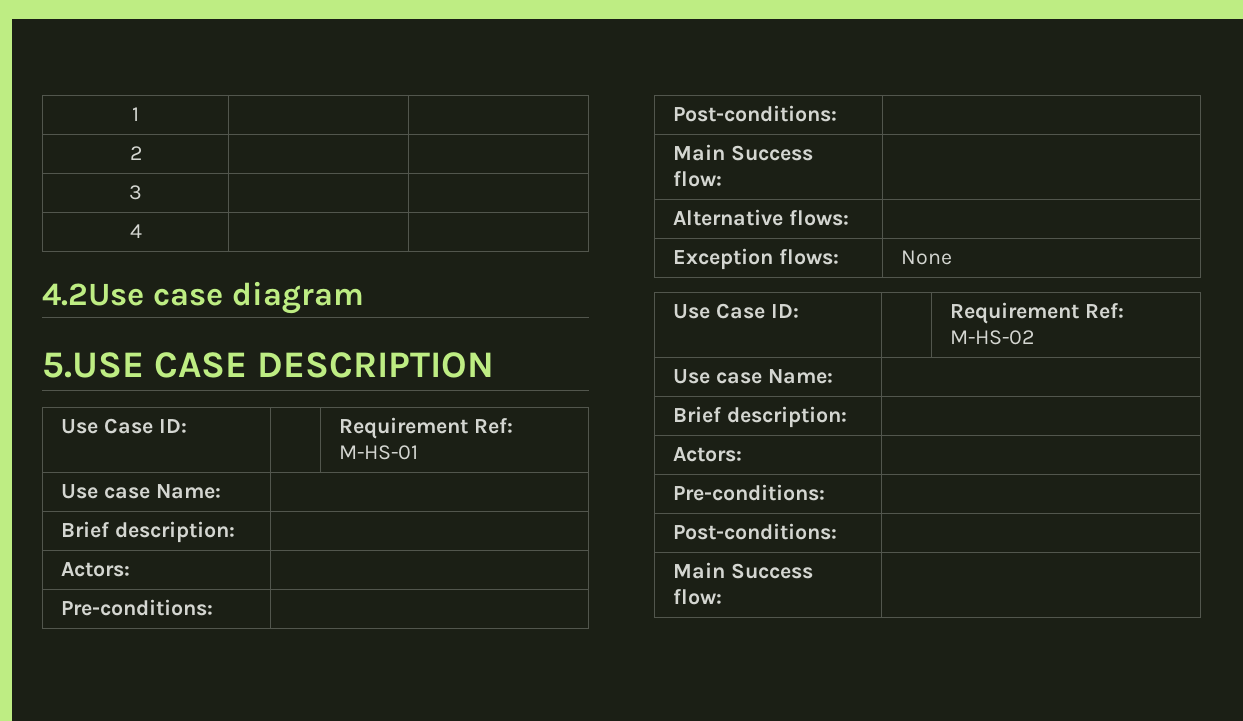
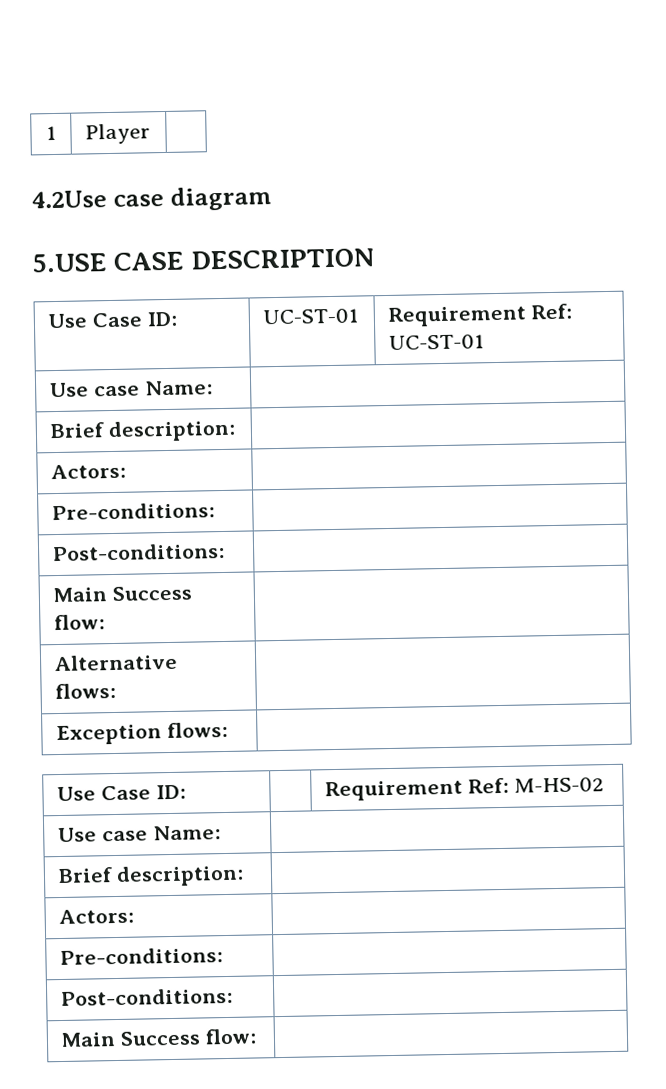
[132,107,139,121] [129,146,142,160] [129,185,142,200] [129,224,142,238] 1 | | // 2 | | // 3 | | // 4 | -> [46,125,56,141] [84,123,150,145] 1 | Player
[338,417,513,439] [338,445,418,460] | Requirement Ref: M-HS-01 -> [262,308,358,325] [387,303,572,327] [388,334,484,350] UC-ST-01 | Requirement Ref: UC-ST-01
[900,250,952,265] | None -> (228, 730) |

